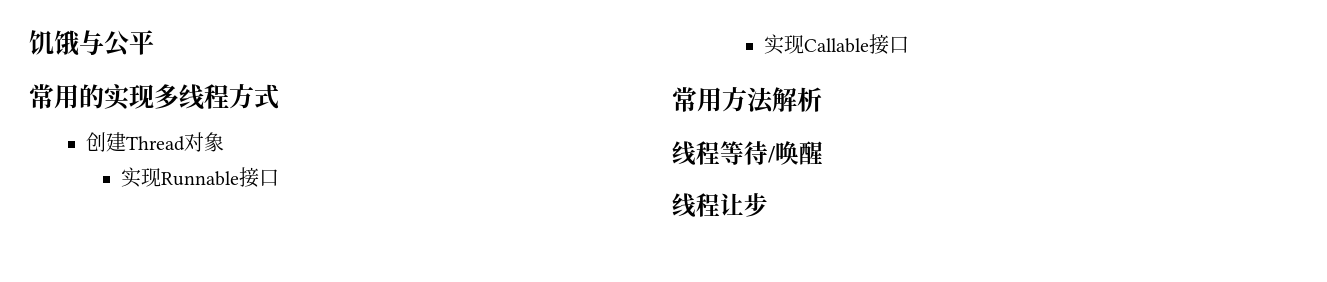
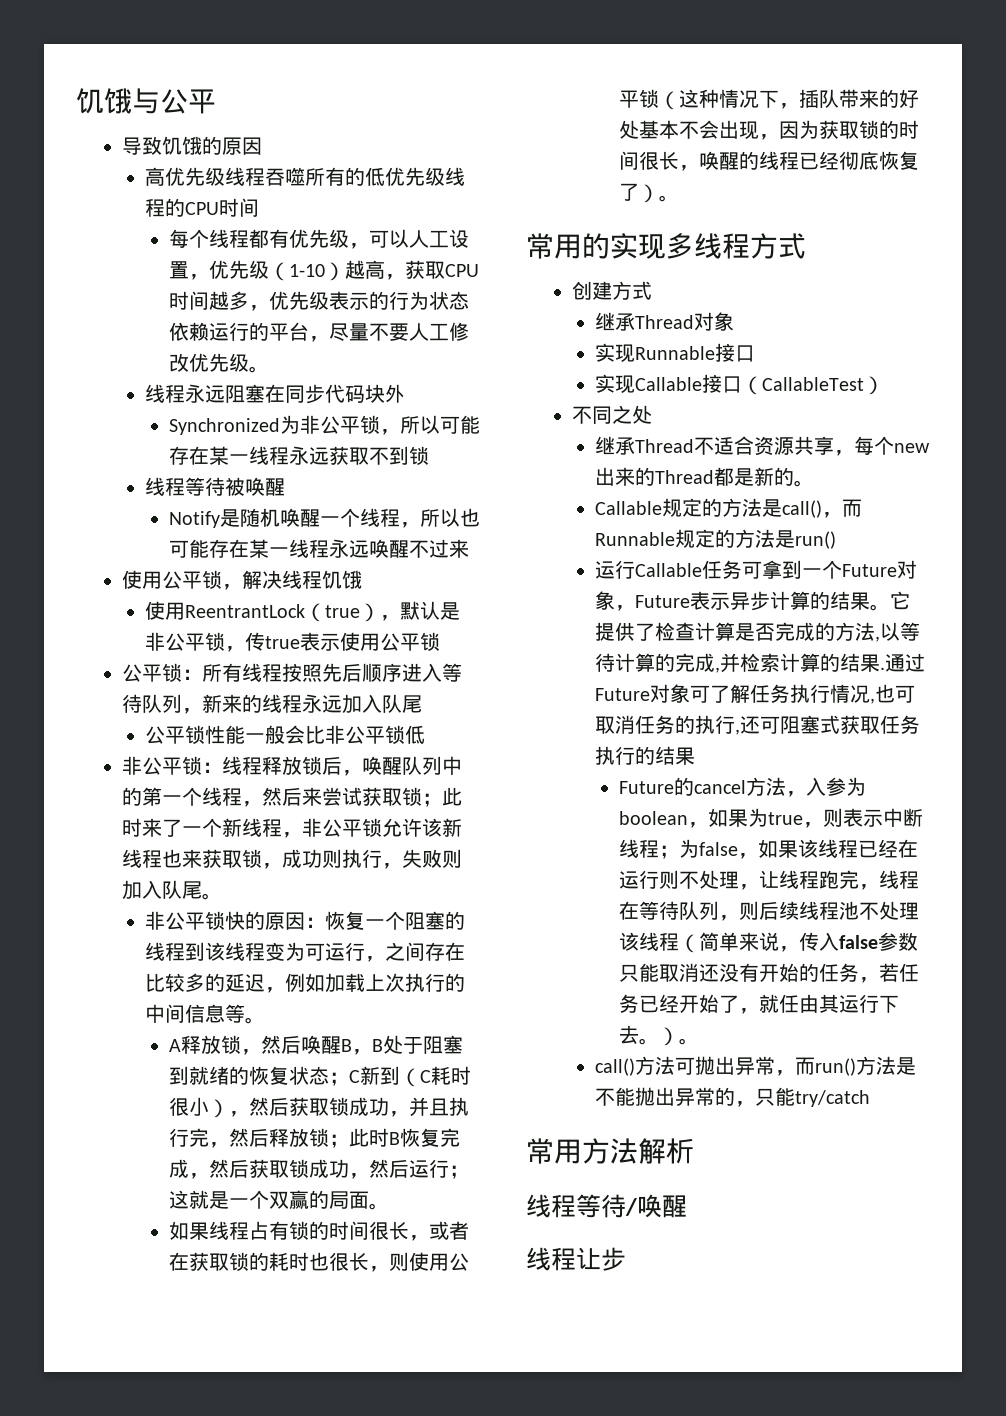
(154, 42) none -> [121,136,262,155] [145,167,466,186] [145,198,260,217] [168,229,469,249] [168,260,479,281] [168,291,469,311] [168,322,469,342] [168,353,269,373] [145,384,406,404] [168,415,480,435] [168,446,429,465] [145,477,286,496] [168,508,480,528] [168,539,469,558] [121,570,362,590] [145,601,461,622] [145,632,441,652] [121,663,462,682] [121,694,422,714] [145,725,426,744] [121,756,462,776] [121,787,462,807] [121,818,462,838] [121,849,462,869] [121,880,222,900] [145,911,466,930] [145,942,466,962] [145,973,466,993] [145,1004,266,1024] [168,1035,463,1055] [168,1066,471,1087] [168,1097,469,1118] [168,1128,460,1148] [168,1159,469,1179] [168,1190,389,1210] [168,1221,469,1241] [168,1252,469,1272] [618,89,919,110] [618,120,919,140] [618,151,919,171] [618,183,679,203] // 导致饥饿的原因 // 高优先级线程吞噬所有的低优先级线程的CPU时间 // 每个线程都有优先级，可以人工设置，优先级（1-10）越高，获取CPU时间越多，优先级表示的行为状态依赖运行的平台，尽量不要人工修改优先级。 // 线程永远阻塞在同步代码块外 // Synchronized为非公平锁，所以可能存在某一线程永远获取不到锁 // 线程等待被唤醒 // Notify是随机唤醒一个线程，所以也可能存在某一线程永远唤醒不过来 // 使用公平锁，解决线程饥饿 // 使用ReentrantLock（true），默认是非公平锁，传true表示使用公平锁 // 公平锁：所有线程按照先后顺序进入等待队列，新来的线程永远加入队尾 // 公平锁性能一般会比非公平锁低 // 非公平锁：线程释放锁后，唤醒队列中的第一个线程，然后来尝试获取锁；此时来了一个新线程，非公平锁允许该新线程也来获取锁，成功则执行，失败则加入队尾。 // 非公平锁快的原因：恢复一个阻塞的线程到该线程变为可运行，之间存在比较多的延迟，例如加载上次执行的中间信息等。 // A释放锁，然后唤醒B，B处于阻塞到就绪的恢复状态；C新到（C耗时很小），然后获取锁成功，并且执行完，然后释放锁；此时B恢复完成，然后获取锁成功，然后运行；这就是一个双赢的局面。 // 如果线程占有锁的时间很长，或者在获取锁的耗时也很长，则使用公平锁（这种情况下，插队带来的好处基本不会出现，因为获取锁的时间很长，唤醒的线程已经彻底恢复了）。
(126, 142) none -> [611,281,652,300] [595,312,636,331] 方式 // 继承
(909, 45) none -> [742,376,885,395] [571,405,652,424] [595,436,931,456] [595,467,815,487] [595,498,863,518] [595,529,837,549] [595,560,918,579] [595,591,911,611] [595,622,921,642] [595,653,926,673] [595,684,916,704] [595,715,921,735] [595,746,696,765] [618,777,866,797] [618,808,923,828] [618,839,918,859] [618,870,919,890] [618,901,919,921] [618,932,918,953] [618,963,919,983] [618,994,899,1014] [618,1025,699,1046] [595,1056,917,1076] [595,1087,871,1107] （CallableTest） // 不同之处 // 继承Thread不适合资源共享，每个new出来的Thread都是新的。 // Callable规定的方法是call()，而Runnable规定的方法是run() // 运行Callable任务可拿到一个Future对象，Future表示异步计算的结果。它提供了检查计算是否完成的方法,以等待计算的完成,并检索计算的结果.通过Future对象可了解任务执行情况,也可取消任务的执行,还可阻塞式获取任务执行的结果 // Future的cancel方法，入参为boolean，如果为true，则表示中断线程；为false，如果该线程已经在运行则不处理，让线程跑完，线程在等待队列，则后续线程池不处理该线程（简单来说，传入false参数只能取消还没有开始的任务，若任务已经开始了，就任由其运行下去。）。 // call()方法可抛出异常，而run()方法是不能抛出异常的，只能try/catch

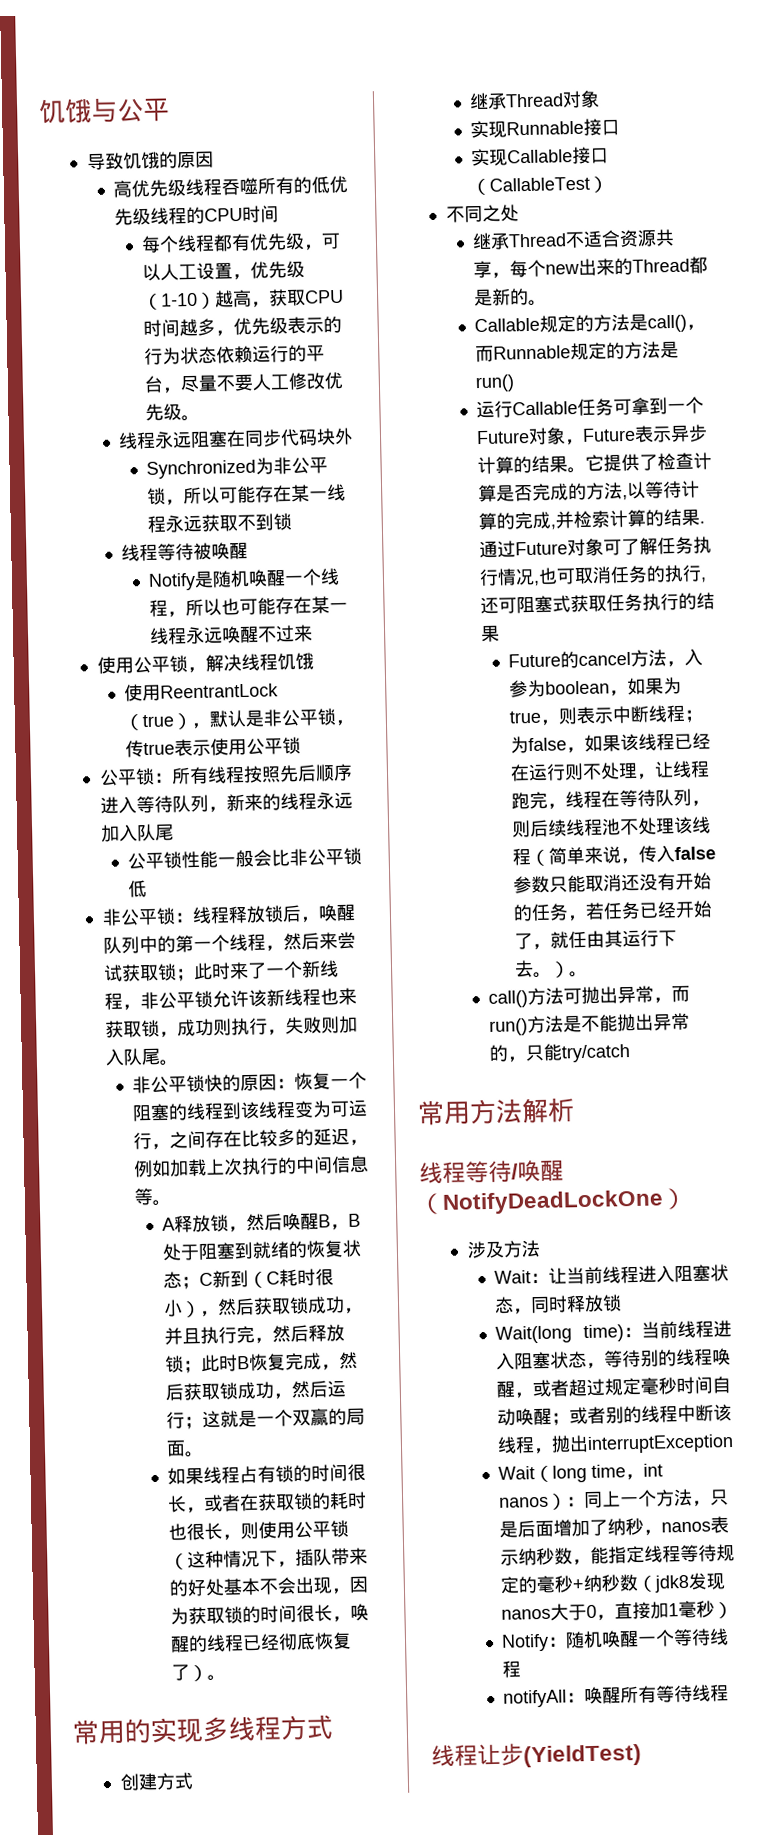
(687, 1206) none -> [419,1187,687,1215] [466,1239,541,1259] [494,1264,730,1285] [494,1294,623,1315] [495,1319,732,1344] [496,1348,732,1370] [496,1375,732,1399] [497,1403,733,1426] [497,1433,735,1455] [498,1463,664,1483] [499,1488,730,1510] [499,1516,730,1538] [500,1543,736,1566] [500,1572,727,1594] [501,1600,734,1621] [501,1628,730,1652] [502,1660,522,1678] [503,1684,730,1708] （NotifyDeadLockOne） // 涉及方法 // Wait：让当前线程进入阻塞状态，同时释放锁 // Wait(long time)：当前线程进入阻塞状态，等待别的线程唤醒，或者超过规定毫秒时间自动唤醒；或者别的线程中断该线程，抛出interruptException // Wait（long time，int nanos）：同上一个方法，只是后面增加了纳秒，nanos表示纳秒数，能指定线程等待规定的毫秒+纳秒数（jdk8发现nanos大于0，直接加1毫秒） // Notify：随机唤醒一个等待线程 // notifyAll：唤醒所有等待线程
(626, 1259) none -> [523,1743,642,1768] (YieldTest)

